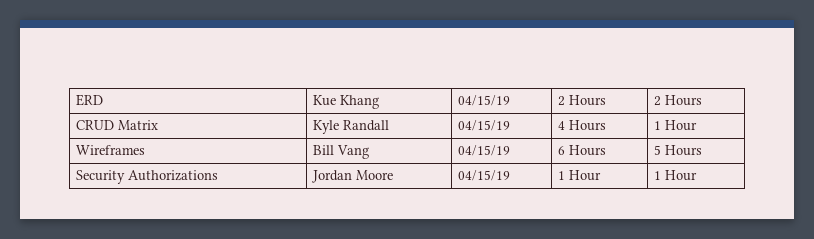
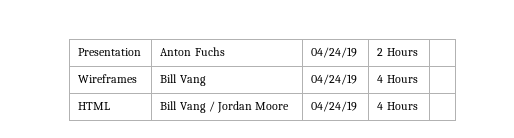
[75,94,103,106] [312,95,379,109] [457,95,510,106] [557,95,606,106] [653,95,702,106] [75,120,158,130] [312,120,389,134] [457,120,510,131] [557,120,606,131] [653,120,697,131] ERD | Kue Khang | 04/15/19 | 2 Hours | 2 Hours // CRUD Matrix | Kyle Randall | 04/15/19 | 4 Hours | 1 Hour -> [78,48,142,56] [160,47,225,56] [311,47,358,58] [377,48,418,56] Presentation | Anton Fuchs | 04/24/19 | 2 Hours |
[457,145,510,156] [557,145,606,156] [653,145,702,156] [75,170,218,184] [311,170,393,183] [457,170,510,181] [557,170,601,181] [653,170,697,181] 04/15/19 | 6 Hours | 5 Hours // Security Authorizations | Jordan Moore | 04/15/19 | 1 Hour | 1 Hour -> [311,74,358,85] [377,75,418,83] [78,102,111,110] [160,101,289,113] [311,101,358,112] [377,102,418,110] 04/24/19 | 4 Hours | // HTML | Bill Vang / Jordan Moore | 04/24/19 | 4 Hours |

